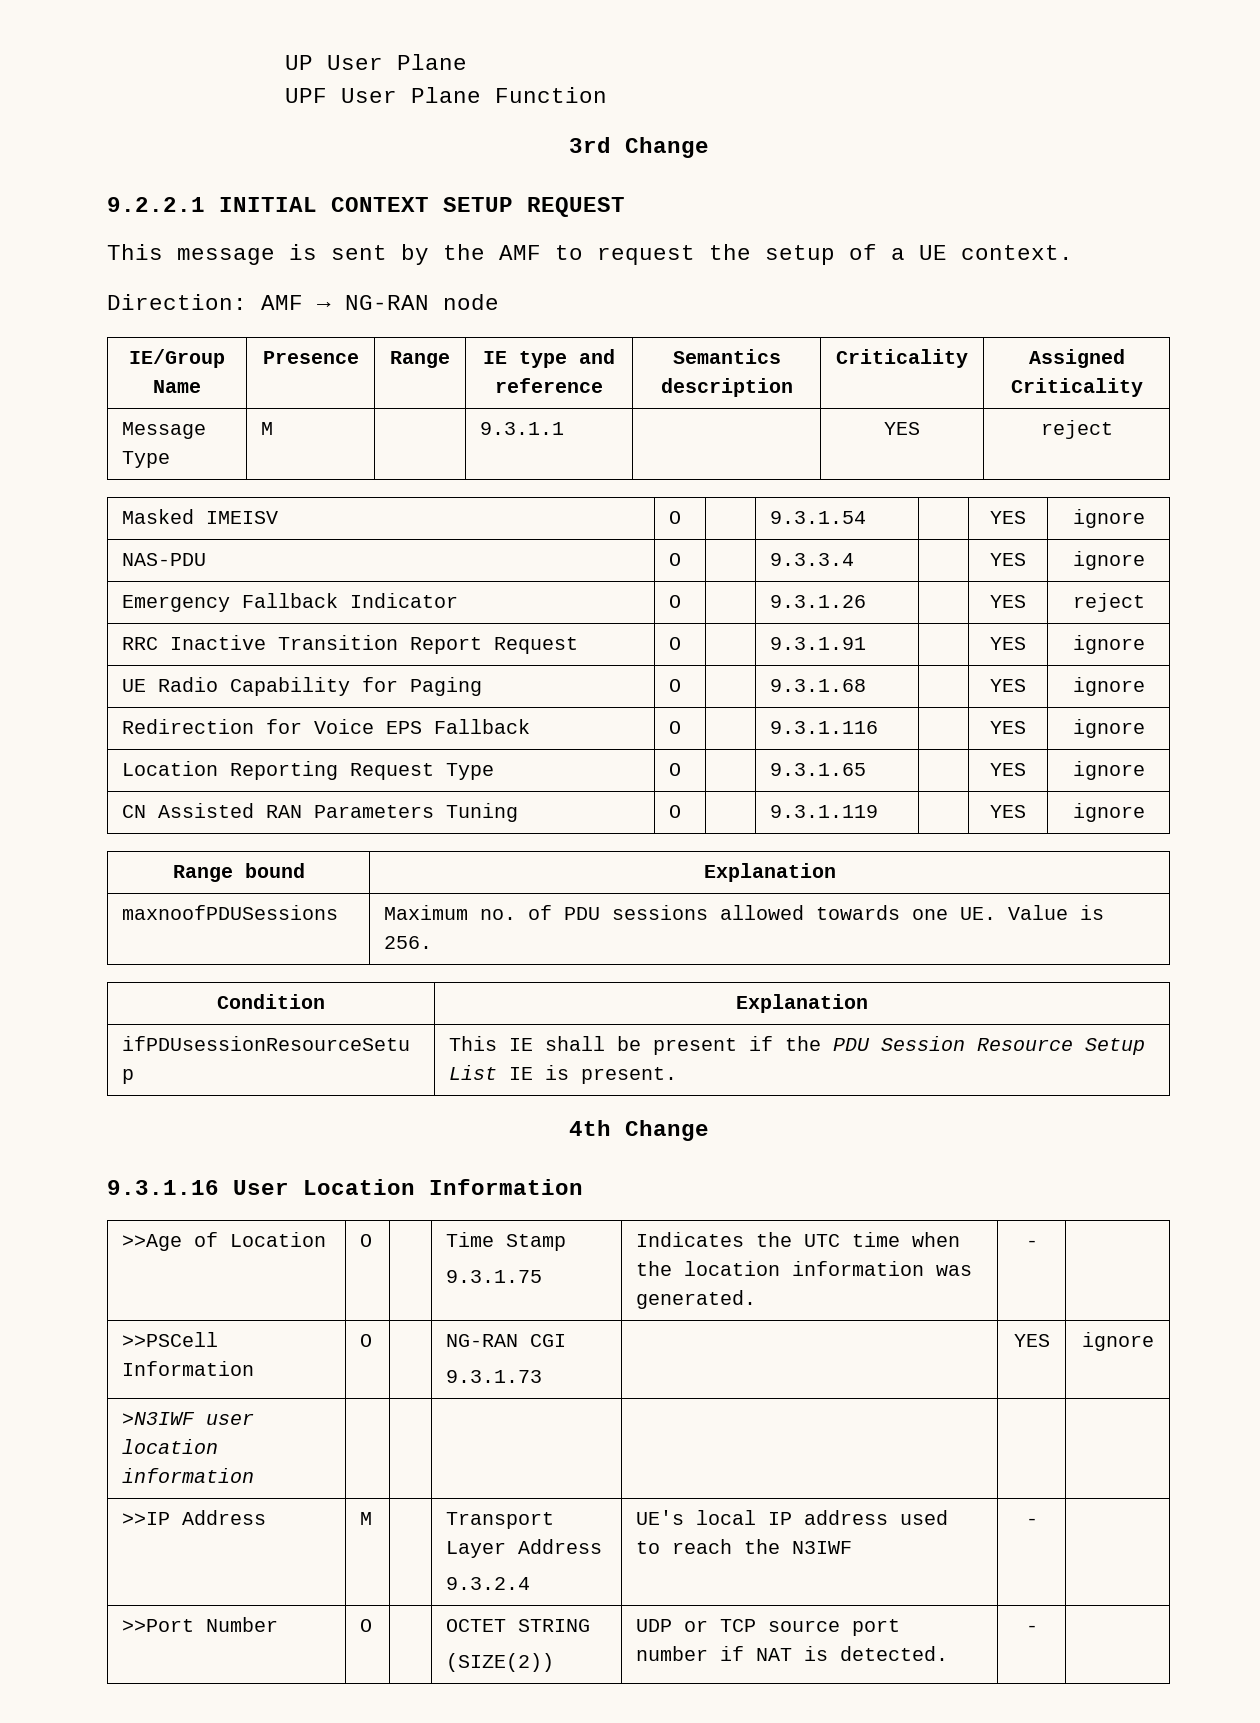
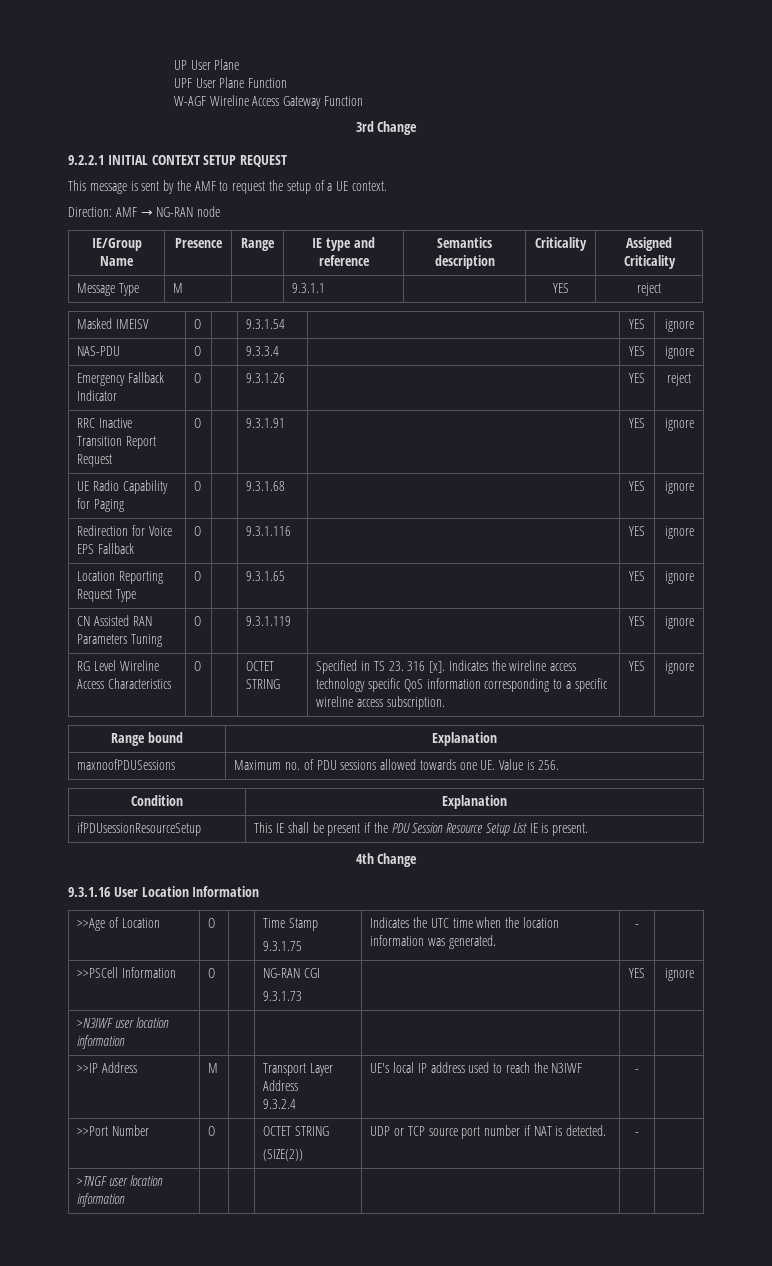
(608, 95) none -> [173,95,363,109] // W-AGF Wireline Access Gateway Function
(1145, 812) none -> [77,660,159,671] [77,678,171,689] [194,661,202,671] [246,661,275,671] [246,679,281,689] [316,660,577,674] [316,678,608,692] [316,696,445,710] [629,661,645,671] [664,661,694,674] // RG Level Wireline Access Characteristics | O | | OCTET STRING | Specified in TS 23. 316 [x]. Indicates the wireline access technology specific QoS information corresponding to a specific wireline access subscription. | YES | ignore
(1038, 1628) none -> [77,1175,163,1186] [77,1193,126,1207] // >TNGF user location information | | | | | |

